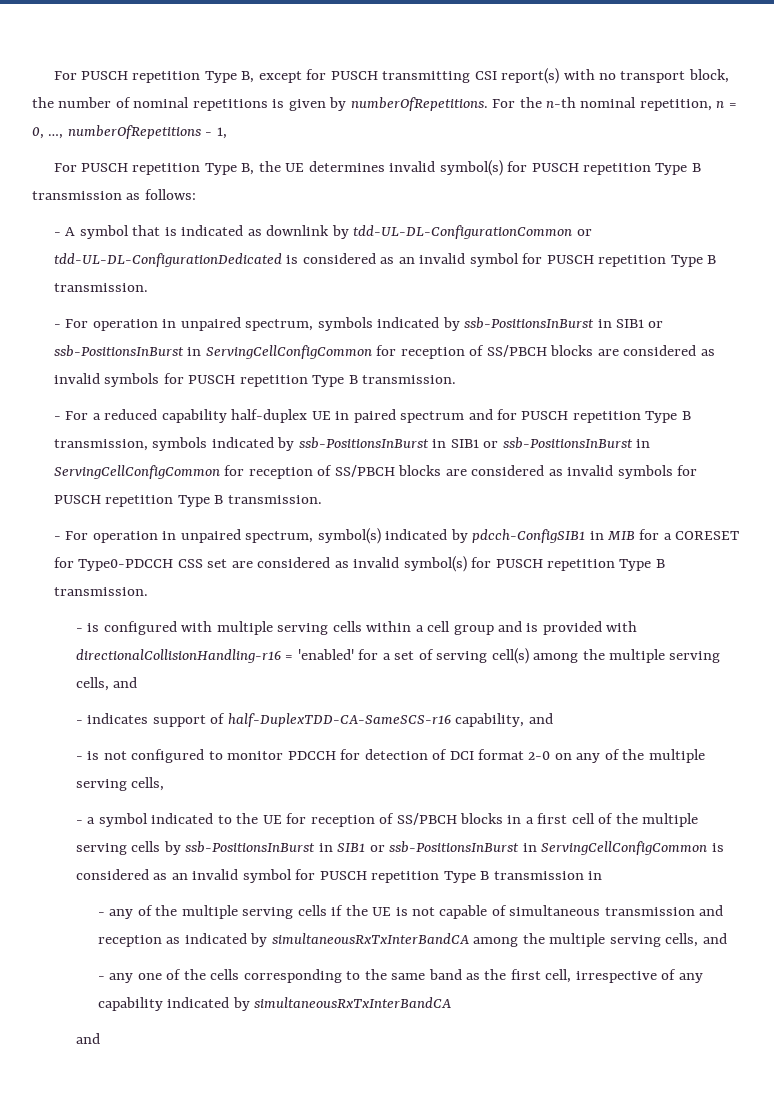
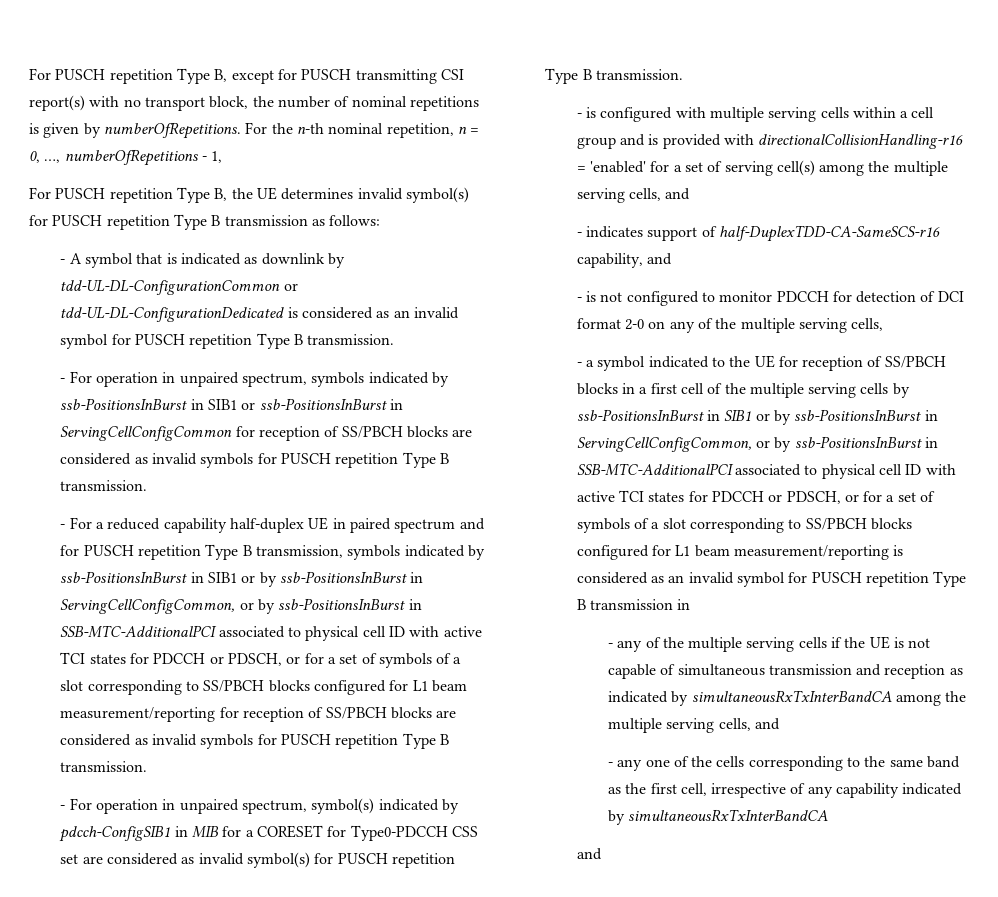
[502,437,651,449] [53,465,220,479] ssb-PositionsInBurst in ServingCellConfigCommon -> [259,571,424,587] [60,598,422,614] [60,625,482,641] [60,652,462,668] [60,680,467,695] [60,707,216,722] by ssb-PositionsInBurst in ServingCellConfigCommon, or by ssb-PositionsInBurst in SSB-MTC-AdditionalPCI associated to physical cell ID with active TCI states for PDCCH or PDSCH, or for a set of symbols of a slot corresponding to SS/PBCH blocks configured for L1 beam measurement/reporting
[389,841,708,855] ssb-PositionsInBurst in ServingCellConfigCommon -> [773,409,938,425] [576,436,938,452] [576,463,956,479] [576,490,936,504] [576,518,912,533] [576,545,889,560] by ssb-PositionsInBurst in ServingCellConfigCommon, or by ssb-PositionsInBurst in SSB-MTC-AdditionalPCI associated to physical cell ID with active TCI states for PDCCH or PDSCH, or for a set of symbols of a slot corresponding to SS/PBCH blocks configured for L1 beam measurement/reporting

